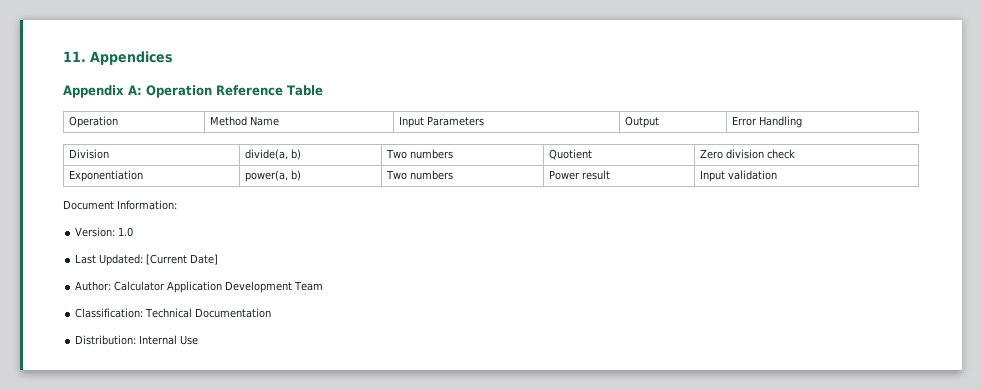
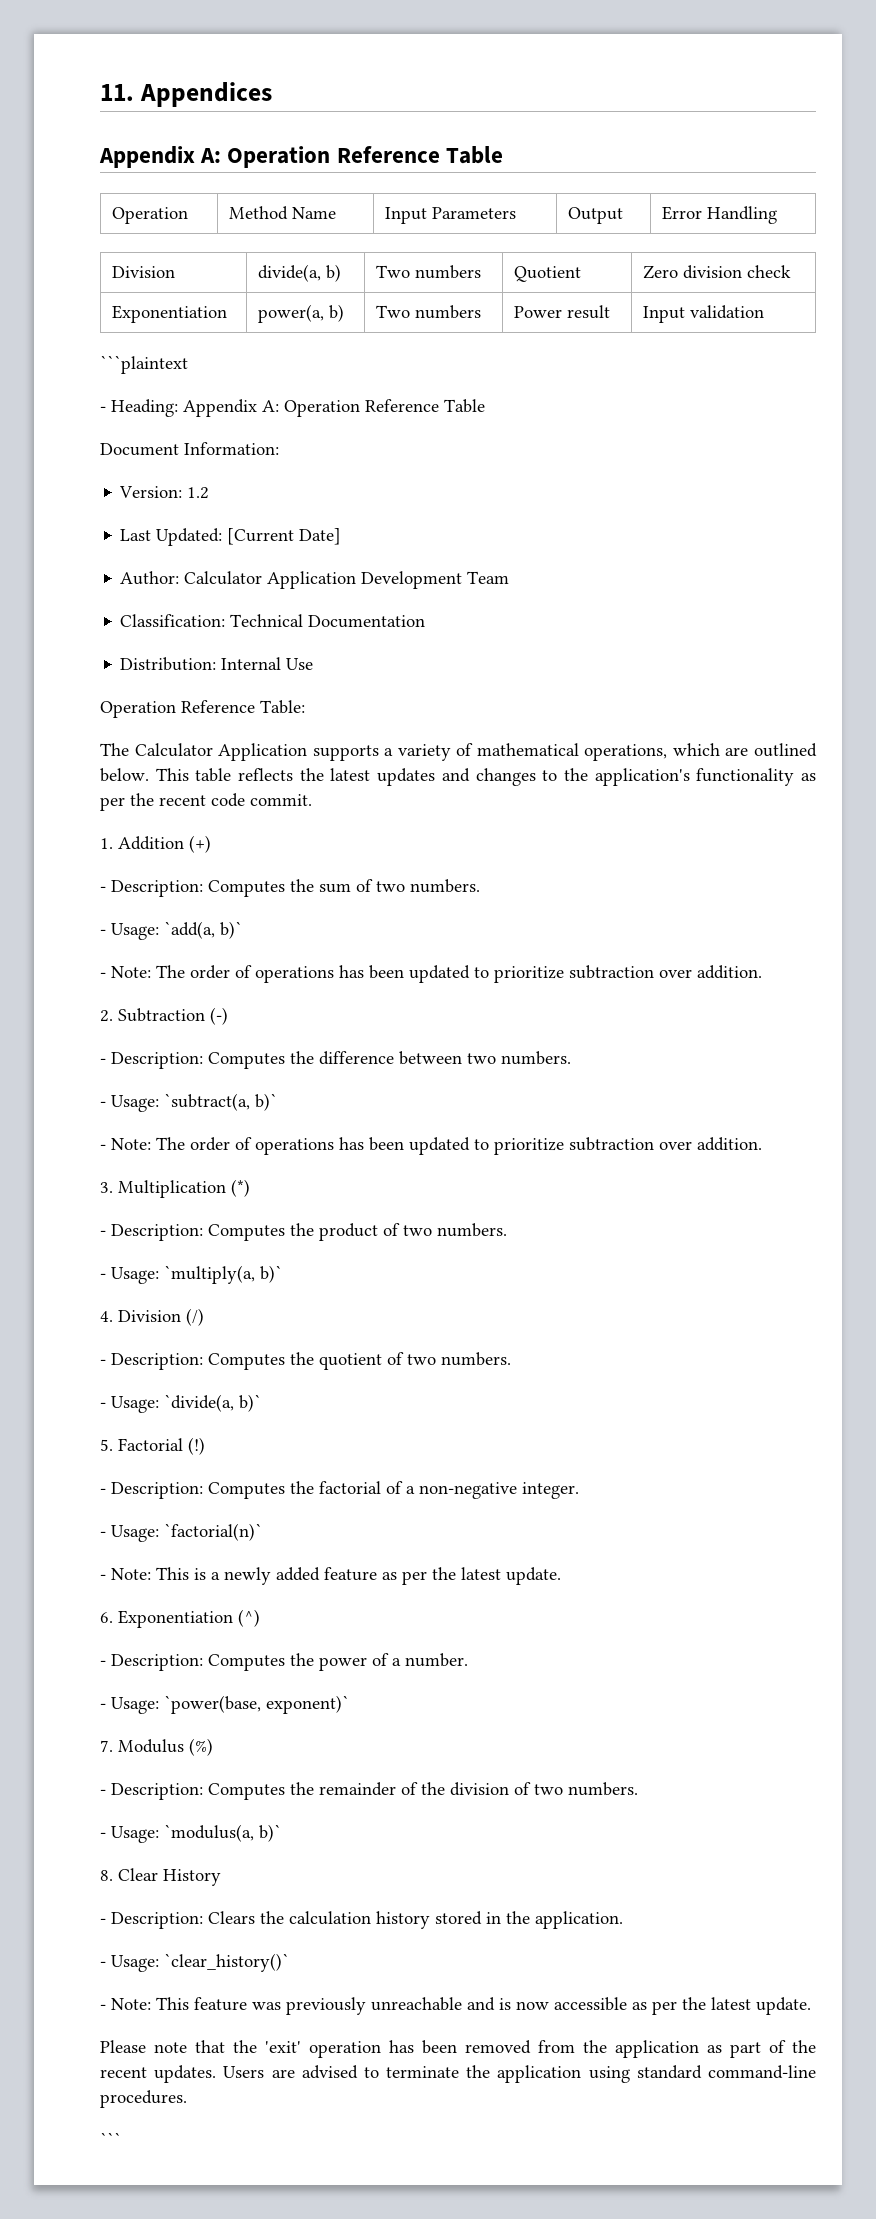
(777, 175) none -> [100,355,188,374] [100,399,485,417] // ```plaintext // - Heading: Appendix A: Operation Reference Table
[118,227,134,237] 1.0 -> [187,487,210,499] 1.2
(199, 340) none -> [100,700,305,718] [100,743,817,761] [100,768,816,786] [100,793,312,811] [100,835,211,853] [100,879,480,897] [100,921,242,940] [100,965,762,983] [100,1007,228,1025] [100,1051,571,1069] [100,1093,277,1112] [100,1137,762,1155] [100,1179,250,1198] [100,1223,507,1241] [100,1265,282,1284] [100,1308,204,1326] [100,1352,511,1370] [100,1394,261,1413] [100,1437,205,1455] [100,1481,579,1499] [100,1523,262,1542] [100,1567,561,1585] [100,1609,260,1628] [100,1653,468,1671] [100,1695,349,1714] [100,1738,213,1756] [100,1782,638,1800] [100,1824,281,1843] [100,1868,221,1886] [100,1911,623,1929] [100,1953,289,1972] [100,1997,811,2015] [100,2040,816,2058] [100,2065,816,2083] [100,2090,187,2108] [100,2132,121,2146] // Operation Reference Table: // The Calculator Application supports a variety of mathematical operations, which are outlined below. This table reflects the latest updates and changes to the application's functionality as per the recent code commit. // 1. Addition (+) // - Description: Computes the sum of two numbers. // - Usage: `add(a, b)` // - Note: The order of operations has been updated to prioritize subtraction over addition. // 2. Subtraction (-) // - Description: Computes the difference between two numbers. // - Usage: `subtract(a, b)` // - Note: The order of operations has been updated to prioritize subtraction over addition. // 3. Multiplication (*) // - Description: Computes the product of two numbers. // - Usage: `multiply(a, b)` // 4. Division (/) // - Description: Computes the quotient of two numbers. // - Usage: `divide(a, b)` // 5. Factorial (!) // - Description: Computes the factorial of a non-negative integer. // - Usage: `factorial(n)` // - Note: This is a newly added feature as per the latest update. // 6. Exponentiation (^) // - Description: Computes the power of a number. // - Usage: `power(base, exponent)` // 7. Modulus (%) // - Description: Computes the remainder of the division of two numbers. // - Usage: `modulus(a, b)` // 8. Clear History // - Description: Clears the calculation history stored in the application. // - Usage: `clear_history()` // - Note: This feature was previously unreachable and is now accessible as per the latest update. // Please note that the 'exit' operation has been removed from the application as part of the recent updates. Users are advised to terminate the application using standard command-line procedures. // ```

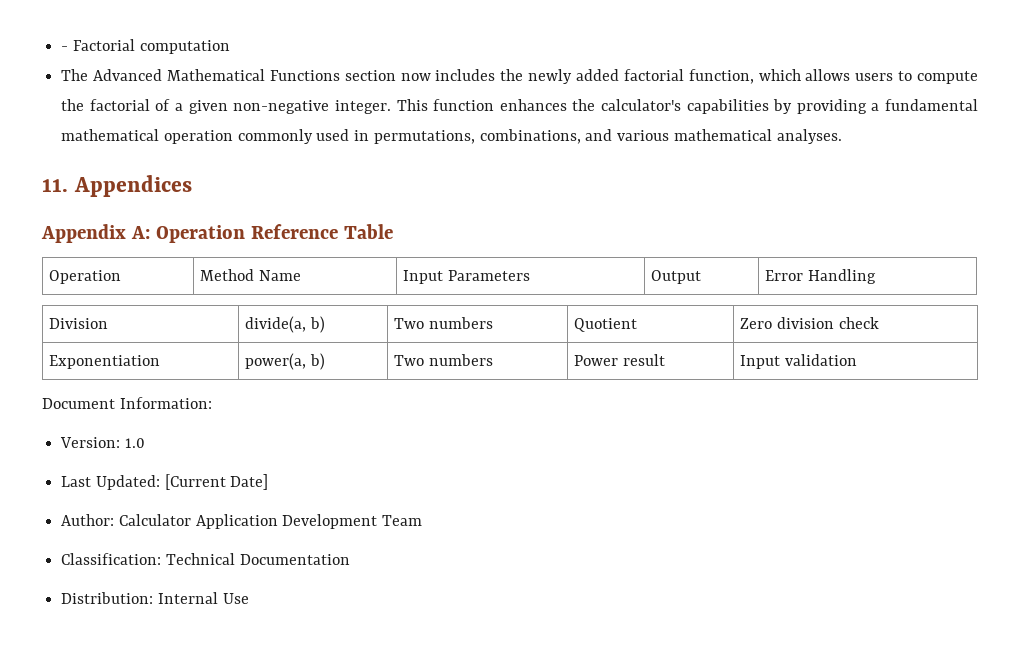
(100, 92) none -> [61,39,230,54] [61,69,978,84] [61,99,978,114] [61,129,842,144] - Factorial computation // The Advanced Mathematical Functions section now includes the newly added factorial function, which allows users to compute the factorial of a given non-negative integer. This function enhances the calculator's capabilities by providing a fundamental mathematical operation commonly used in permutations, combinations, and various mathematical analyses. //
[100,355,188,374] [100,399,485,417] // ```plaintext // - Heading: Appendix A: Operation Reference Table -> (857, 360) none
[187,487,210,499] 1.2 -> [124,438,145,448] 1.0
[100,700,305,718] [100,743,817,761] [100,768,816,786] [100,793,312,811] [100,835,211,853] [100,879,480,897] [100,921,242,940] [100,965,762,983] [100,1007,228,1025] [100,1051,571,1069] [100,1093,277,1112] [100,1137,762,1155] [100,1179,250,1198] [100,1223,507,1241] [100,1265,282,1284] [100,1308,204,1326] [100,1352,511,1370] [100,1394,261,1413] [100,1437,205,1455] [100,1481,579,1499] [100,1523,262,1542] [100,1567,561,1585] [100,1609,260,1628] [100,1653,468,1671] [100,1695,349,1714] [100,1738,213,1756] [100,1782,638,1800] [100,1824,281,1843] [100,1868,221,1886] [100,1911,623,1929] [100,1953,289,1972] [100,1997,811,2015] [100,2040,816,2058] [100,2065,816,2083] [100,2090,187,2108] [100,2132,121,2146] // Operation Reference Table: // The Calculator Application supports a variety of mathematical operations, which are outlined below. This table reflects the latest updates and changes to the application's functionality as per the recent code commit. // 1. Addition (+) // - Description: Computes the sum of two numbers. // - Usage: `add(a, b)` // - Note: The order of operations has been updated to prioritize subtraction over addition. // 2. Subtraction (-) // - Description: Computes the difference between two numbers. // - Usage: `subtract(a, b)` // - Note: The order of operations has been updated to prioritize subtraction over addition. // 3. Multiplication (*) // - Description: Computes the product of two numbers. // - Usage: `multiply(a, b)` // 4. Division (/) // - Description: Computes the quotient of two numbers. // - Usage: `divide(a, b)` // 5. Factorial (!) // - Description: Computes the factorial of a non-negative integer. // - Usage: `factorial(n)` // - Note: This is a newly added feature as per the latest update. // 6. Exponentiation (^) // - Description: Computes the power of a number. // - Usage: `power(base, exponent)` // 7. Modulus (%) // - Description: Computes the remainder of the division of two numbers. // - Usage: `modulus(a, b)` // 8. Clear History // - Description: Clears the calculation history stored in the application. // - Usage: `clear_history()` // - Note: This feature was previously unreachable and is now accessible as per the latest update. // Please note that the 'exit' operation has been removed from the application as part of the recent updates. Users are advised to terminate the application using standard command-line procedures. // ``` -> (249, 598) none

